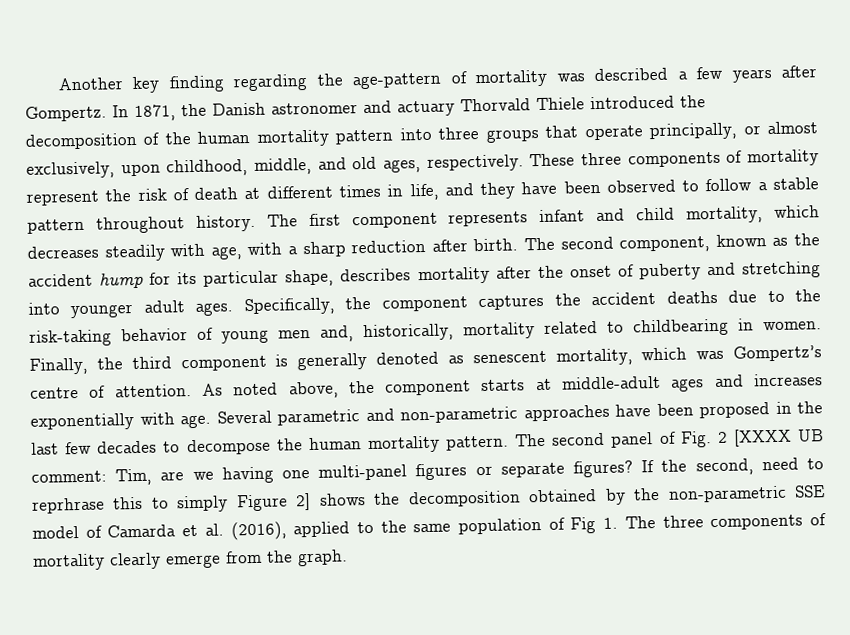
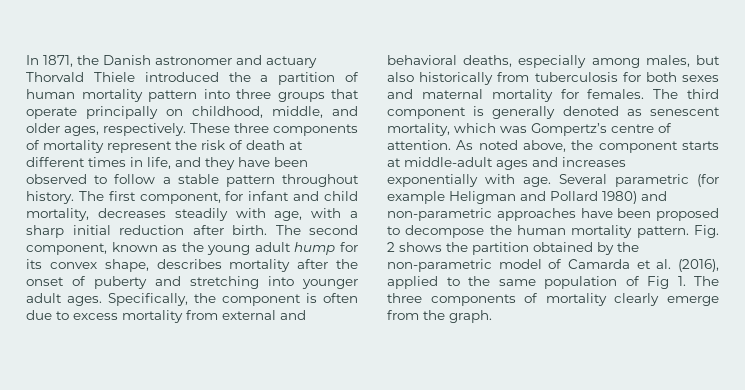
[57,65,817,94] [25,105,107,122] Another key finding regarding the age-pattern of mortality was described a few years after Gompertz. -> (26, 60) none
[25,132,191,150] decomposition of the -> [260,72,359,85] a partition of
[649,121,818,141] [26,161,161,179] principally, or almost exclusively, upon -> [86,106,183,119] principally on
[352,156,378,170] old -> [26,123,60,133] older
[351,211,529,229] component represents -> [139,191,244,204] component, for
[774,205,820,218] which -> (89, 214) none
(346, 249) none -> [72,225,111,235] initial
[28,273,93,287] accident -> [207,242,291,255] young adult
[203,270,280,287] particular -> [49,262,97,269] convex
[478,289,821,311] [29,318,822,347] [29,357,123,375] captures the accident deaths due to the risk-taking behavior of young men and, historically, mortality related to childbearing in women. Finally, the -> [306,293,358,303] [26,310,306,323] [387,55,720,68] [387,72,719,85] [387,89,679,102] is often due to excess mortality from external and behavioral deaths, especially among males, but also historically from tuberculosis for both sexes and maternal mortality for females. The
(360, 417) none -> [697,174,719,187] [387,191,637,204] (for example Heligman and Pollard 1980)
[775,401,823,414] [31,440,158,455] in the last few decades -> (719, 214) none
[515,428,824,448] [31,457,825,486] [32,492,312,514] The second panel of Fig. 2 [XXXX UB comment: Tim, are we having one multi-panel figures or separate figures? If the second, need to reprhrase this to simply Figure 2] -> [694,225,719,238] [387,242,395,252] Fig. 2
[408,490,521,508] decomposition -> [472,242,529,255] partition
[794,485,825,498] SSE -> (492, 265) none

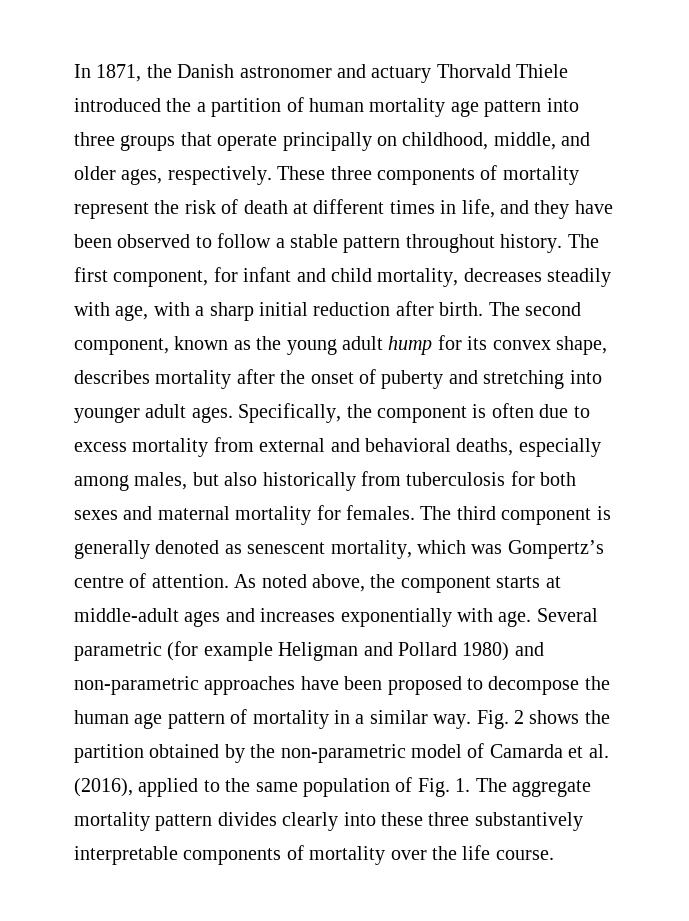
(143, 95) none -> [450,101,479,117] age
[571,225,689,238] mortality pattern. -> [134,709,472,729] age pattern of mortality in a similar way.
[647,276,669,289] Fig -> [417,778,450,797] Fig.
[387,293,719,306] [387,310,492,323] three components of mortality clearly emerge from the graph. -> [511,780,591,797] [74,812,583,831] [74,845,554,865] aggregate mortality pattern divides clearly into these three substantively interpretable components of mortality over the life course.

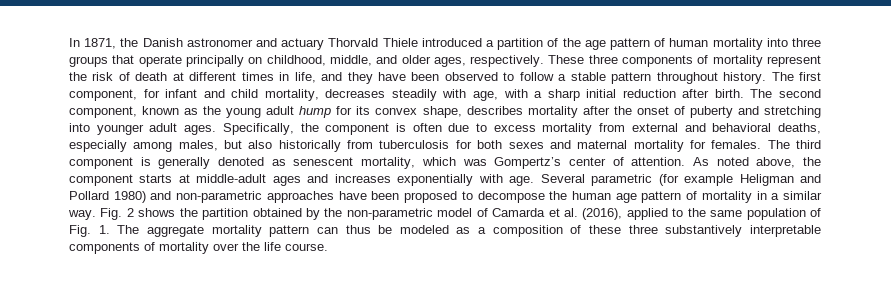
[166,98,192,112] the -> (482, 42) none
[309,98,542,117] human mortality age pattern -> [562,38,763,50] the age pattern of human mortality
[74,576,124,588] centre -> [568,157,606,166] center
[217,812,376,831] divides clearly into -> [316,225,582,237] can thus be modeled as a composition of

